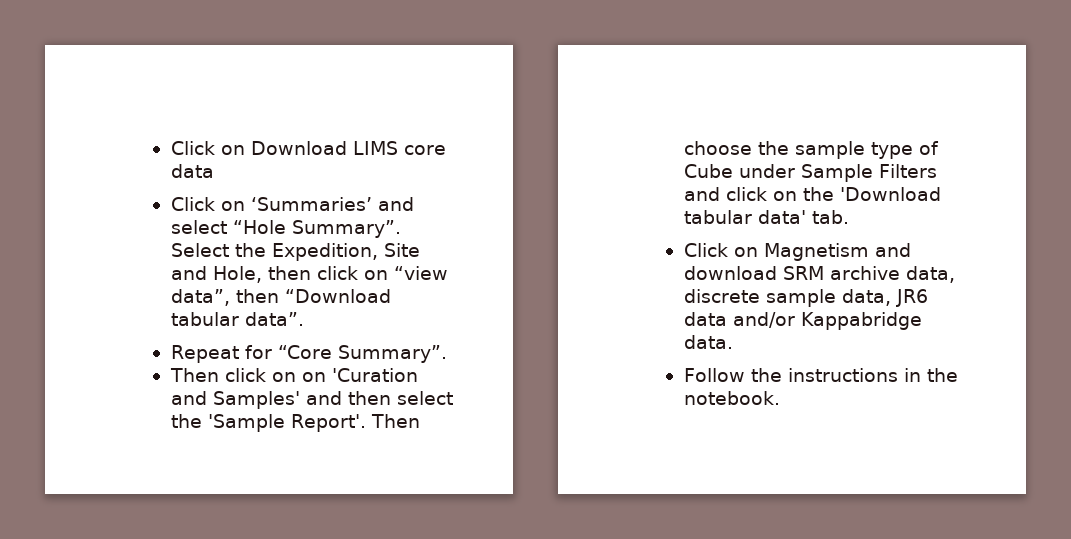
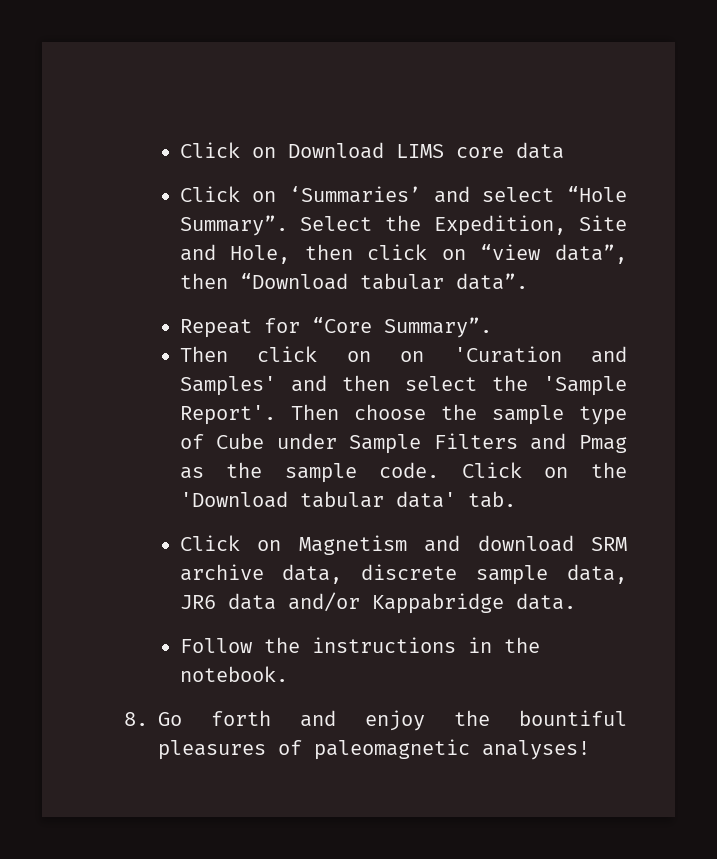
[725,187,767,201] click -> [579,435,627,453] [179,462,522,483] Pmag as the sample code. Click
(780, 398) none -> [123,710,627,731] [157,739,590,760] // 8. Go forth and enjoy the bountiful pleasures of paleomagnetic analyses!

